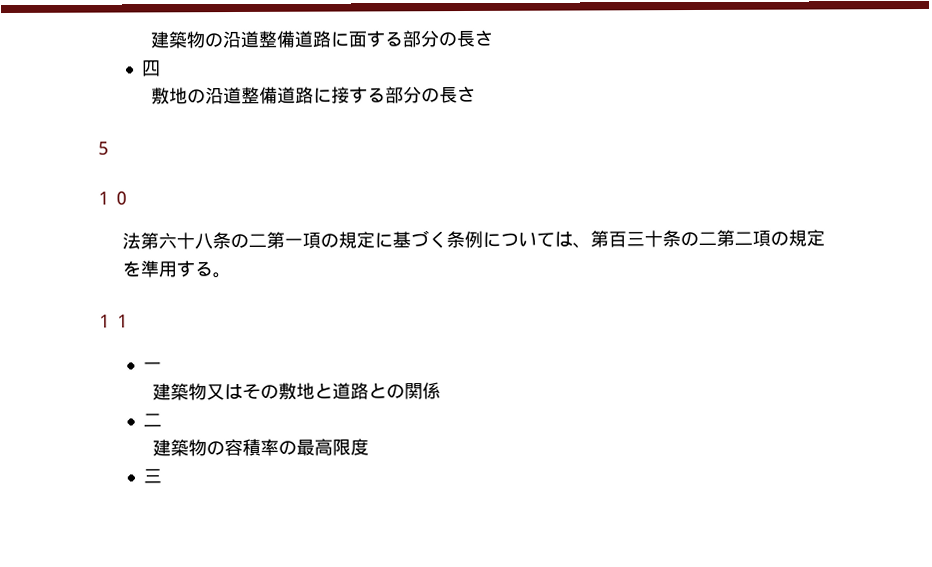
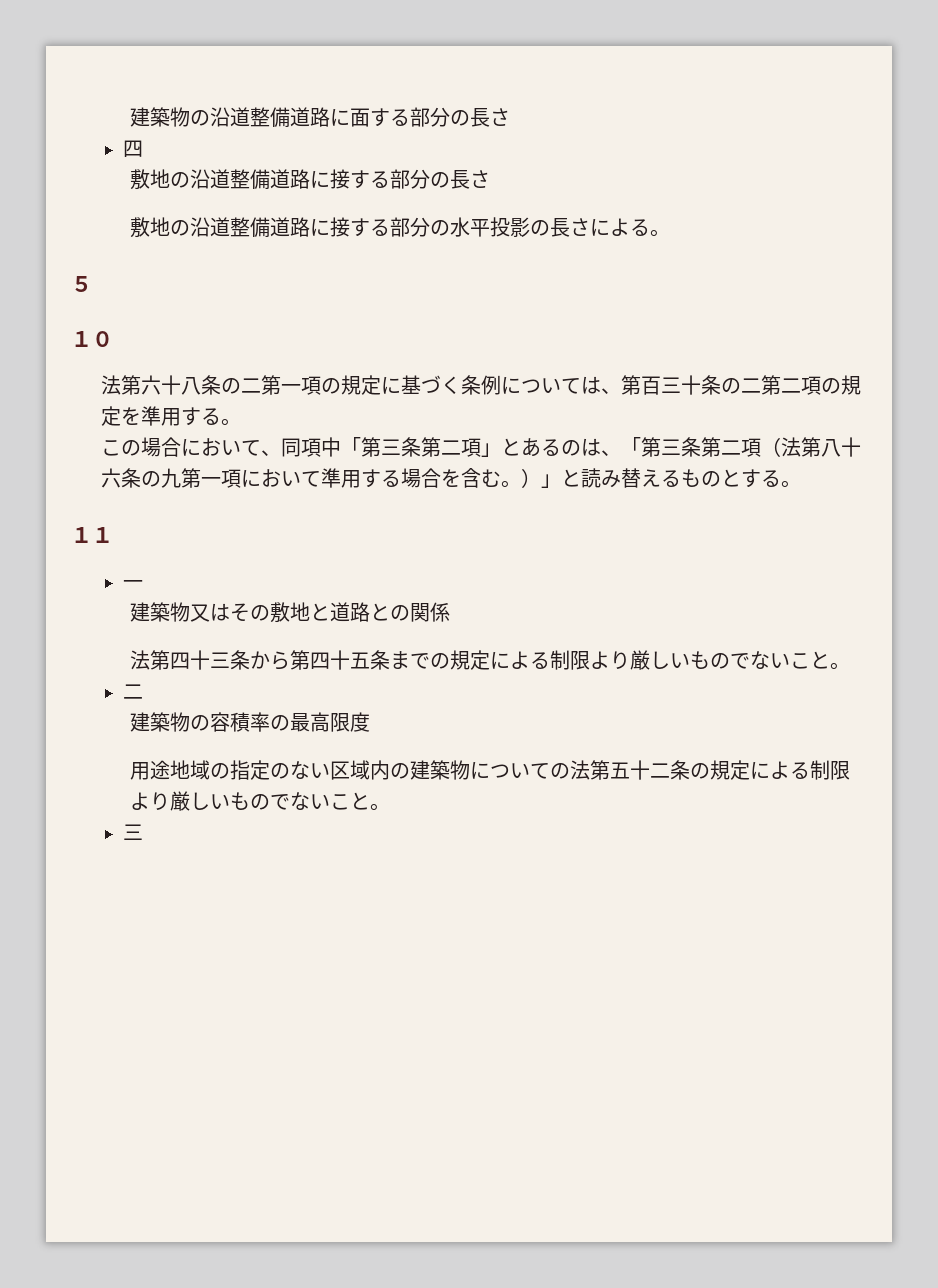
(476, 94) none -> [130,217,671,238] // 敷地の沿道整備道路に接する部分の水平投影の長さによる。
(232, 275) none -> [100,437,861,457] [100,468,801,488] // この場合において、同項中「第三条第二項」とあるのは、「第三条第二項（法第八十六条の九第一項において準用する場合を含む。）」と読み替えるものとする。
(441, 391) none -> [130,650,851,670] // 法第四十三条から第四十五条までの規定による制限より厳しいものでないこと。
(369, 447) none -> [130,760,851,780] [130,791,391,811] // 用途地域の指定のない区域内の建築物についての法第五十二条の規定による制限より厳しいものでないこと。

